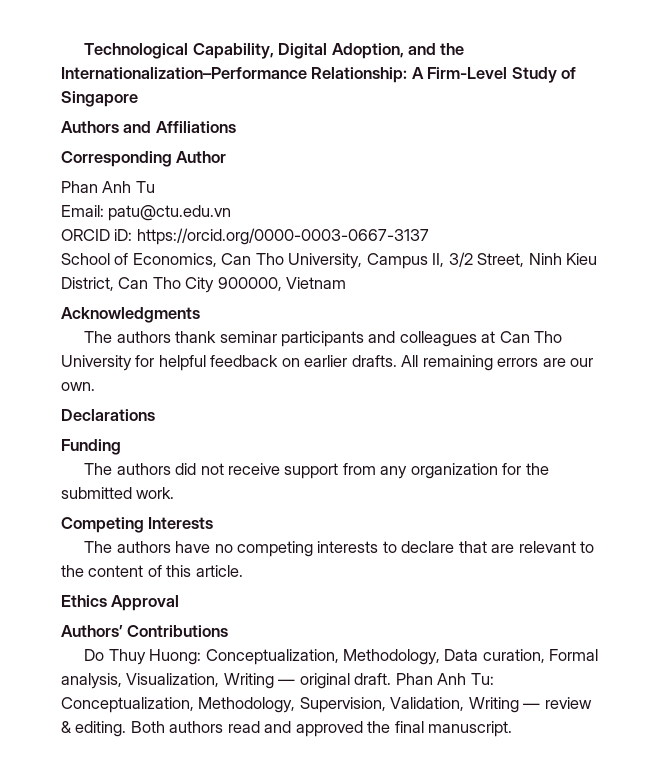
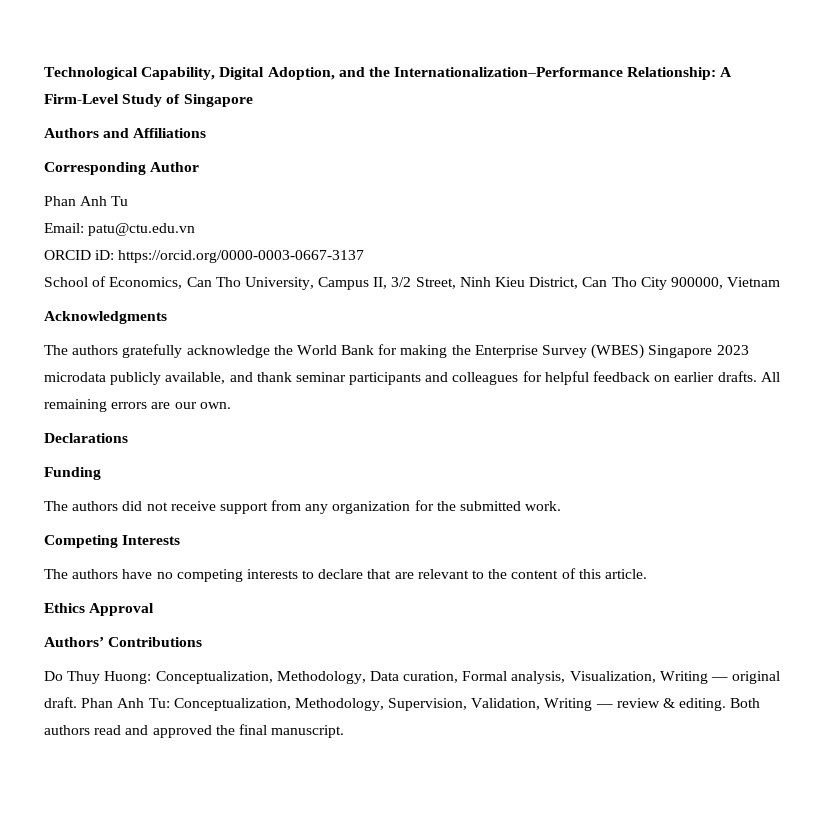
(171, 337) none -> [122,344,749,359] [44,372,253,385] gratefully acknowledge the World Bank for making the Enterprise Survey (WBES) Singapore 2023 microdata publicly available, and
[481,331,563,343] [61,355,132,371] at Can Tho University -> (519, 378) none

